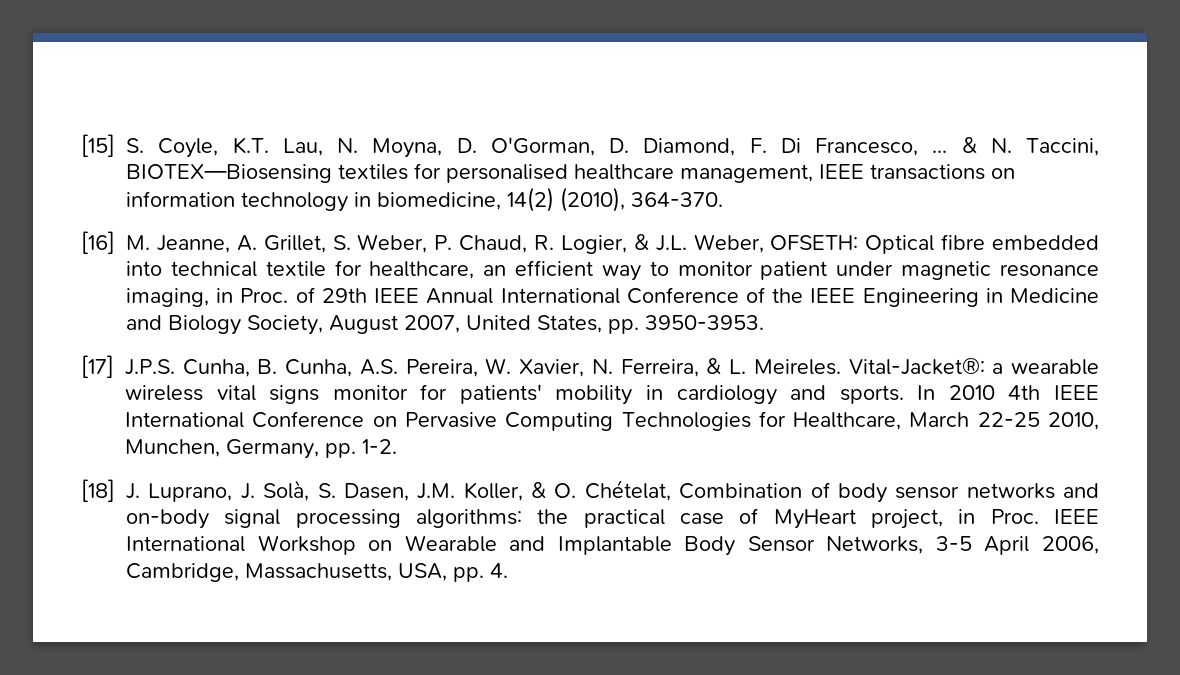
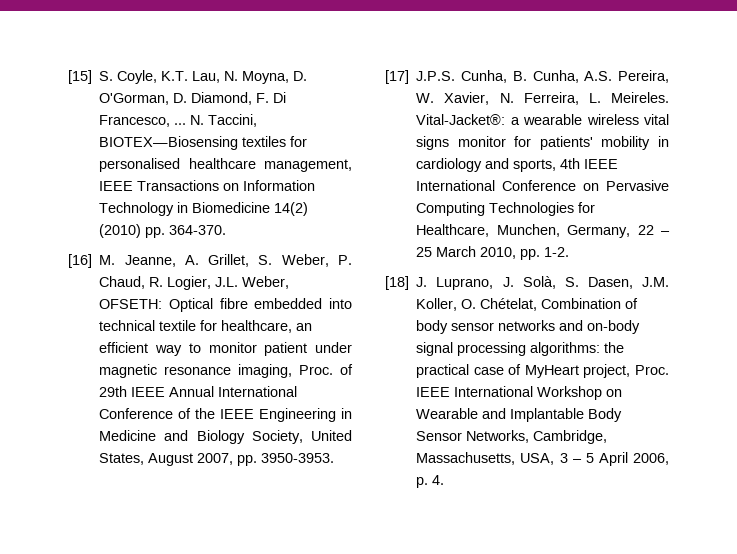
[961,137,977,153] & -> (187, 124) none
[870,164,1015,180] [126,187,625,212] transactions on information technology in biomedicine, 14(2) (2010), -> [137,180,316,191] [99,202,309,216] [99,224,166,238] Transactions on Information Technology in Biomedicine 14(2) (2010) pp.
[633,234,649,250] & -> (212, 283) none
[216,288,234,303] in -> (293, 371) none
[329,315,602,334] August 2007, United States, -> [311,430,352,441] [99,453,234,466] United States, August 2007,
[706,358,722,374] & -> (579, 98) none
[839,385,995,404] sports. In 2010 -> [513,159,557,172] sports,
[909,412,1099,430] [125,439,319,459] March 22-25 2010, Munchen, Germany, -> [496,224,670,238] [416,246,517,259] Munchen, Germany, 22 – 25 March 2010,
[531,482,546,498] & -> (458, 304) none
[958,509,976,524] in -> (631, 371) none
[935,536,1099,555] [126,563,484,582] 3-5 April 2006, Cambridge, Massachusetts, USA, pp. -> [533,430,608,444] [416,452,669,466] [416,477,429,488] Cambridge, Massachusetts, USA, 3 – 5 April 2006, p.

